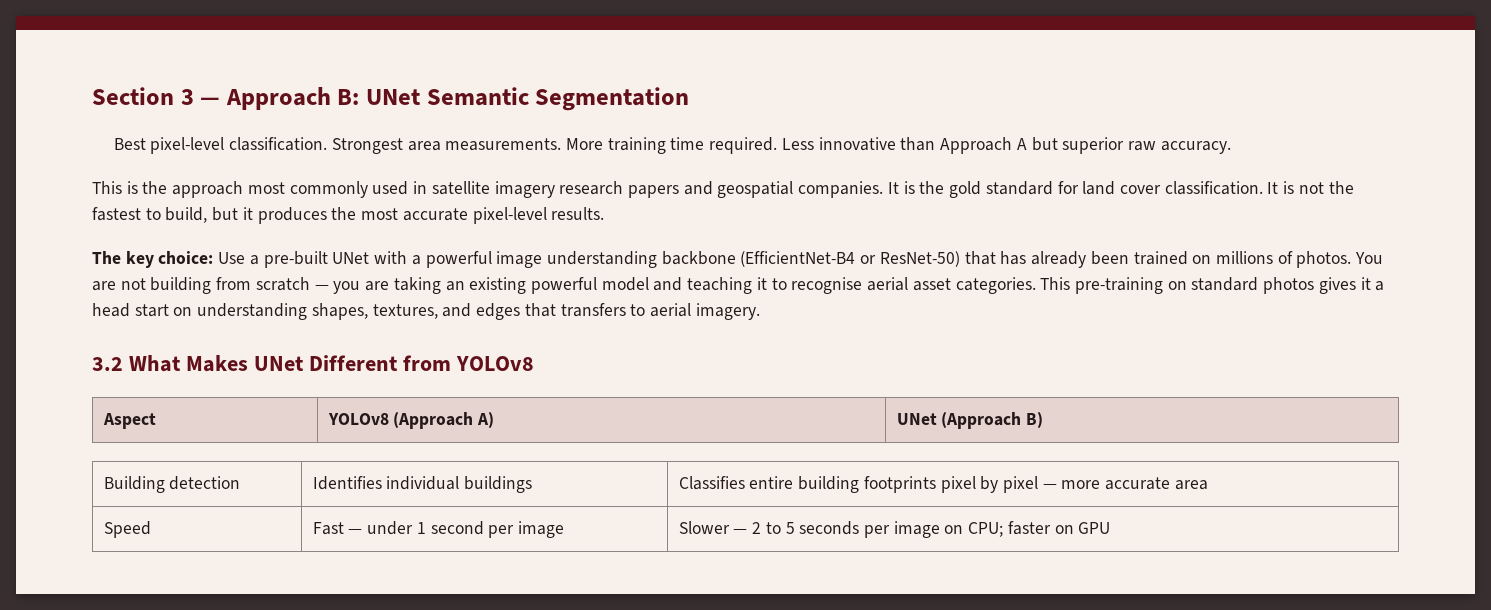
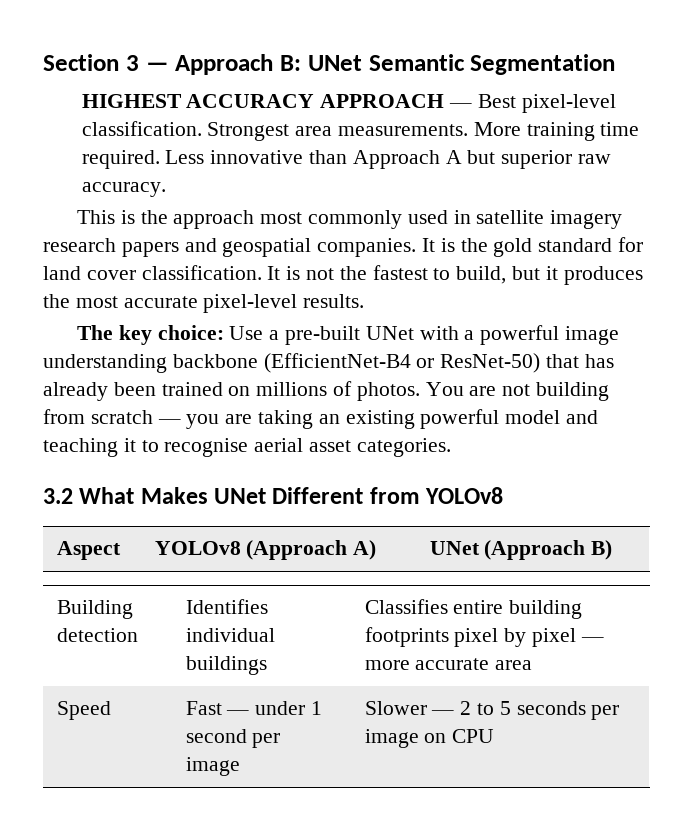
(690, 99) none -> [81,94,473,108] HIGHEST ACCURACY APPROACH —
[1040,277,1385,294] [92,303,760,320] This pre-training on standard photos gives it a head start on understanding shapes, textures, and edges that transfers to aerial imagery. -> (451, 447) none
[968,521,1111,537] CPU; faster on GPU -> [452,729,495,743] CPU

